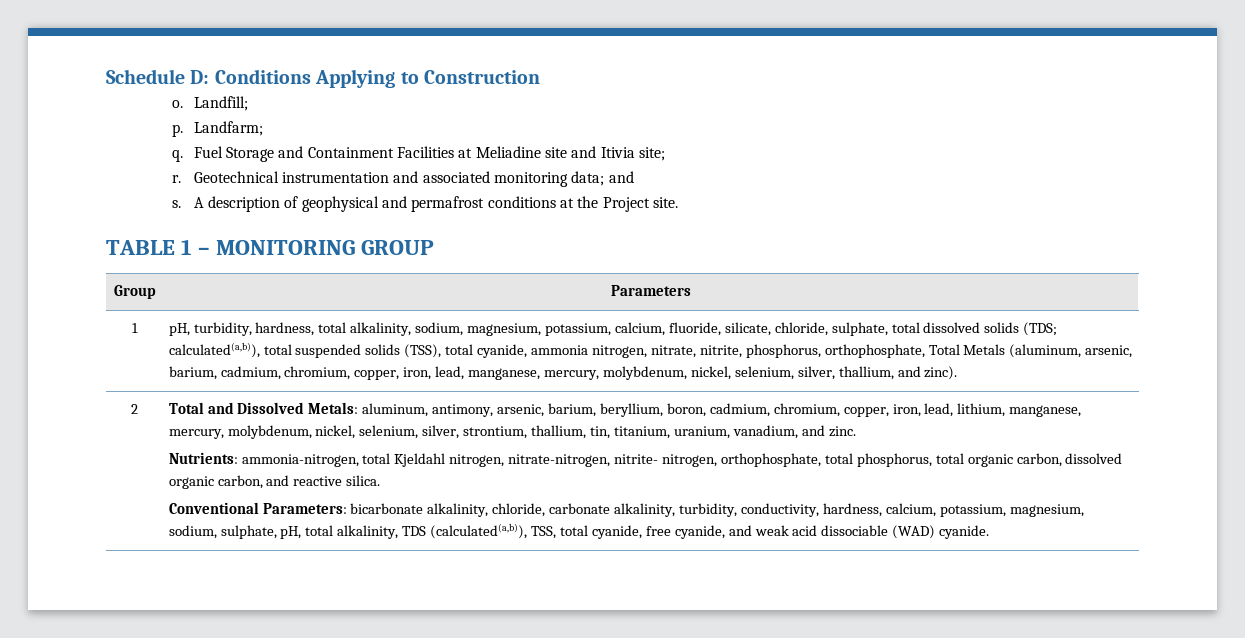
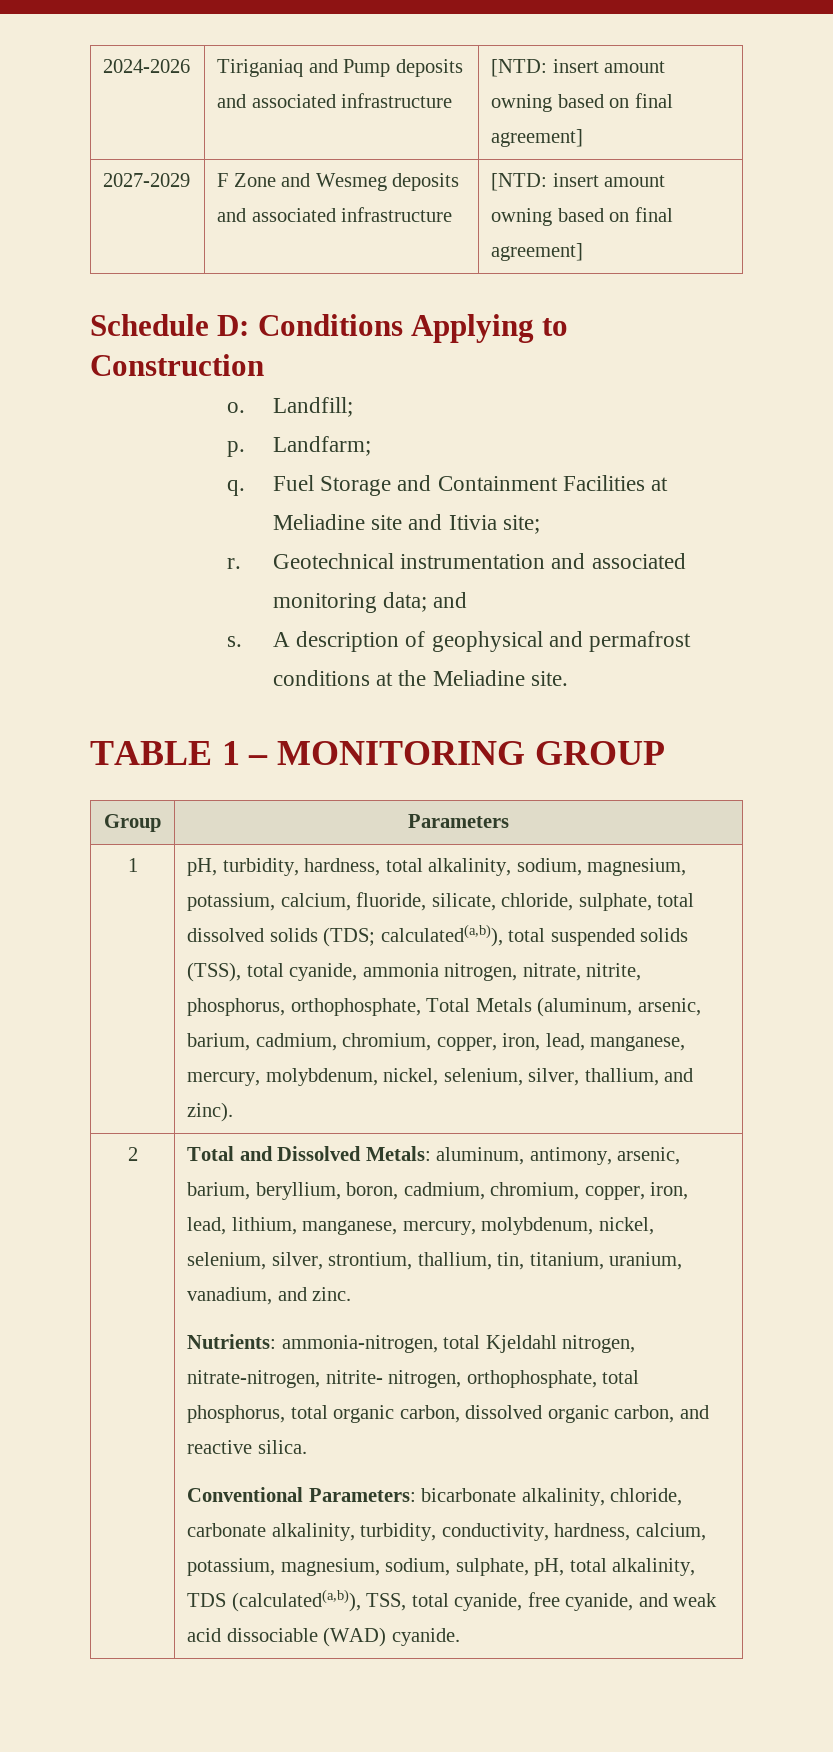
(106, 76) none -> [103,59,191,73] [217,59,463,77] [217,93,453,108] [491,59,666,77] [491,93,673,112] [491,129,584,147] [103,173,191,187] [217,173,460,191] [217,207,453,222] [491,173,666,191] [491,207,673,226] [491,243,584,261] 2024-2026 | Tiriganiaq and Pump deposits and associated infrastructure | [NTD: insert amount owning based on final agreement] // 2027-2029 | F Zone and Wesmeg deposits and associated infrastructure | [NTD: insert amount owning based on final agreement] //
[602,197,650,212] Project -> [432,670,525,686] Meliadine

